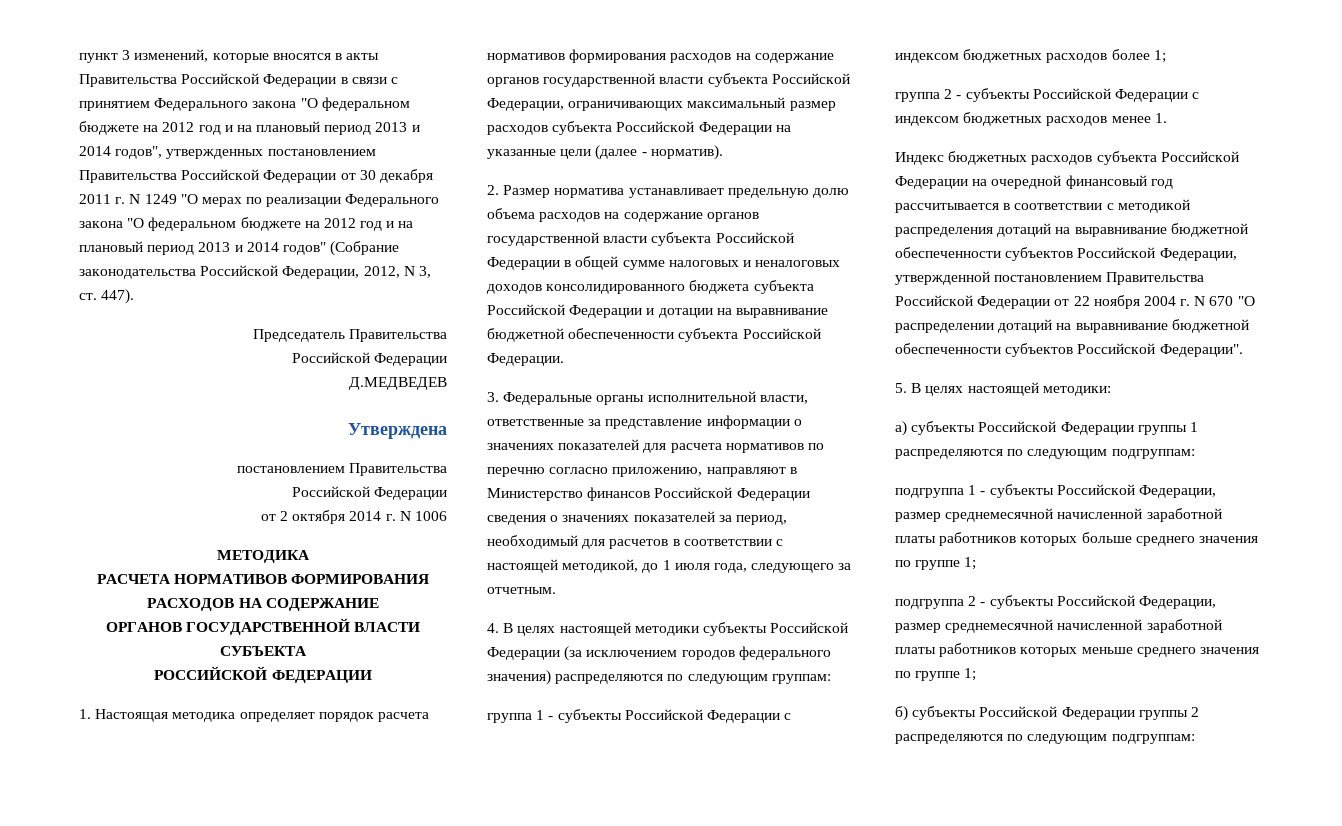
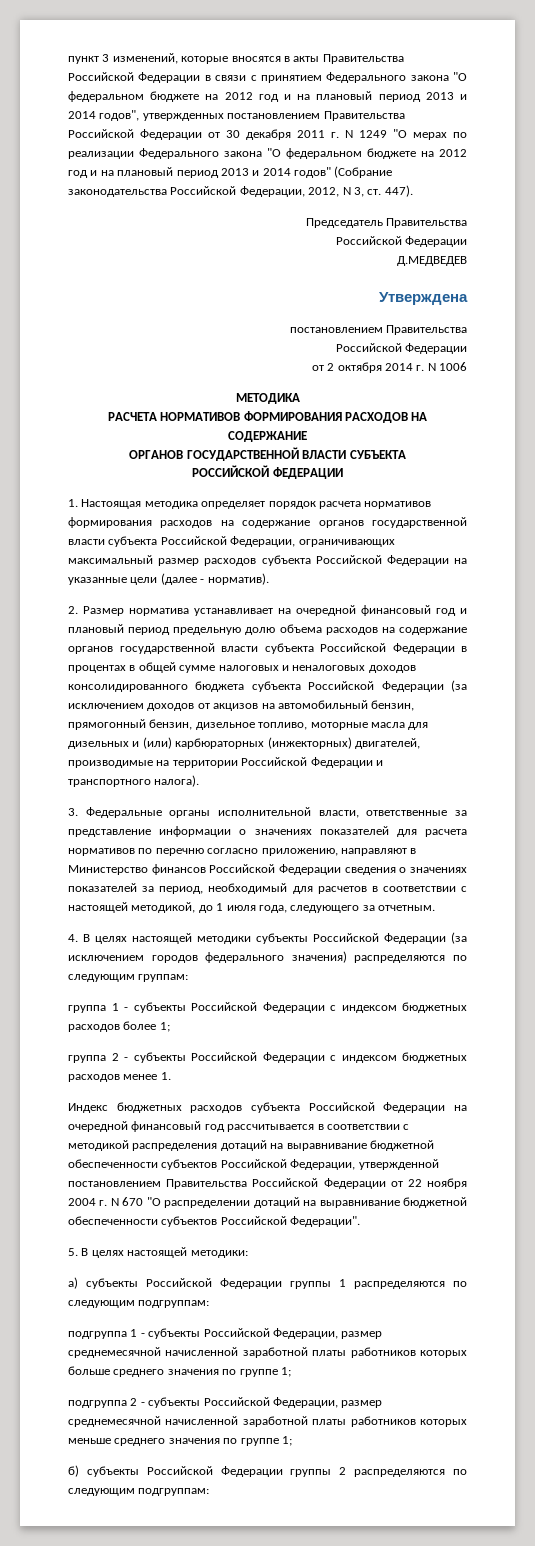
(724, 193) none -> [278,605,467,616] [68,624,171,635] на очередной финансовый год и плановый период
(572, 263) none -> [68,665,136,673] процентах в
[646,308,828,318] [487,328,821,342] [487,353,564,366] и дотации на выравнивание бюджетной обеспеченности субъекта Российской Федерации. -> [451,680,467,692] [68,700,415,711] [68,719,429,730] [68,737,420,749] [68,757,383,768] [68,775,200,787] (за исключением доходов от акцизов на автомобильный бензин, прямогонный бензин, дизельное топливо, моторные масла для дизельных и (или) карбюраторных (инжекторных) двигателей, производимые на территории Российской Федерации и транспортного налога).

